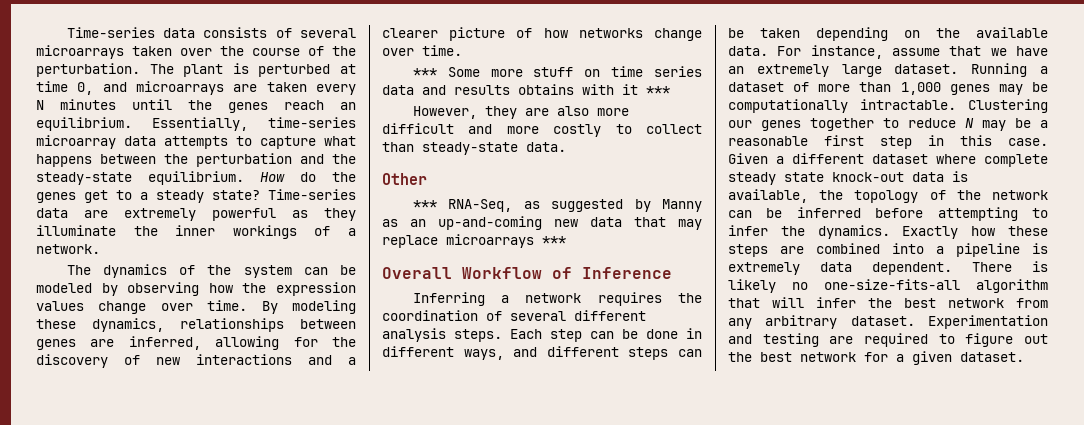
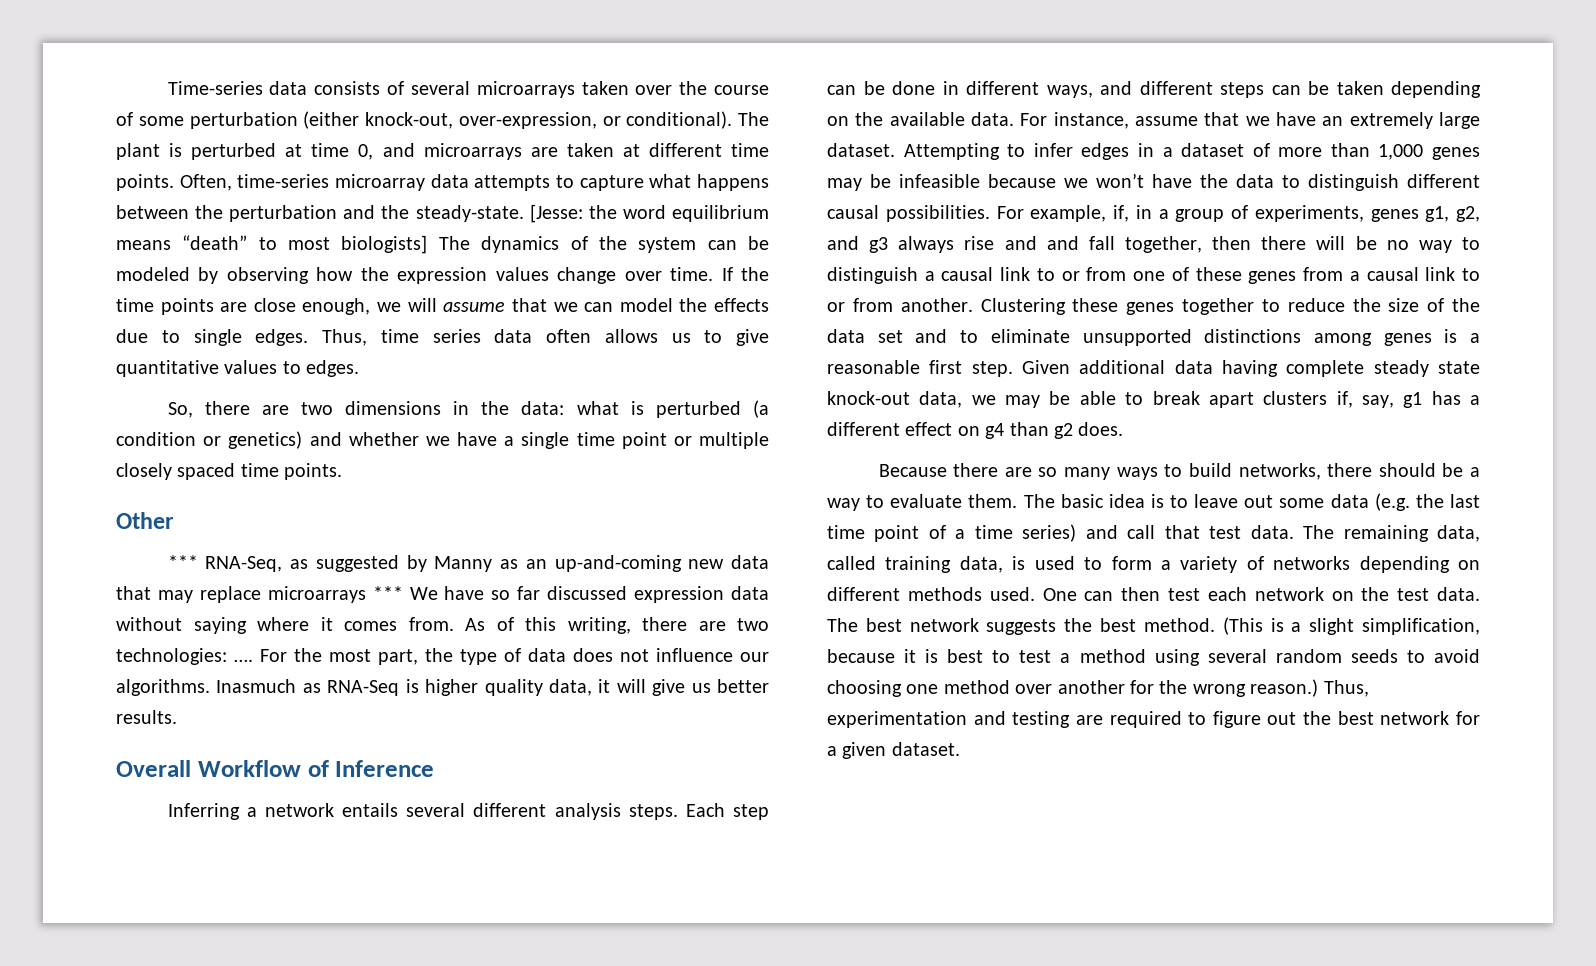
[332,46,356,56] [36,63,140,77] the perturbation. -> [138,111,733,129] some perturbation (either knock-out, over-expression, or conditional).
[316,84,356,95] [36,99,356,113] [36,117,248,131] every N minutes until the genes reach an equilibrium. Essentially, -> [622,143,769,157] [116,174,232,191] at different time points. Often,
[36,171,356,185] [36,189,356,203] [36,208,356,221] [36,225,356,239] [36,244,100,254] steady-state equilibrium. How do the genes get to a steady state? Time-series data are extremely powerful as they illuminate the inner workings of a network. // -> [415,204,769,223] [116,235,428,254] steady-state. [Jesse: the word equilibrium means “death” to most biologists]
[261,300,356,314] [36,318,356,332] [36,336,356,350] [36,354,356,368] [382,27,702,41] [382,45,462,56] [412,66,702,77] [382,84,670,95] [412,106,629,119] [382,123,702,137] [382,142,566,155] By modeling these dynamics, relationships between genes are inferred, allowing for the discovery of new interactions and a clearer picture of how networks change over time. // *** Some more stuff on time series data and results obtains with it *** // However, they are also more difficult and more costly to collect than steady-state data. -> [721,267,770,281] [116,298,769,315] [116,329,769,346] [116,360,360,377] [167,400,769,418] [116,431,769,449] [116,463,343,480] If the time points are close enough, we will assume that we can model the effects due to single edges. Thus, time series data often allows us to give quantitative values to edges. // So, there are two dimensions in the data: what is perturbed (a condition or genetics) and whether we have a single time point or multiple closely spaced time points.
(566, 240) none -> [409,586,770,603] [116,617,769,634] [116,648,769,665] [116,679,769,696] [116,710,177,724] We have so far discussed expression data without saying where it comes from. As of this writing, there are two technologies: …. For the most part, the type of data does not influence our algorithms. Inasmuch as RNA-Seq is higher quality data, it will give us better results.
[597,292,702,306] [382,310,502,321] requires the coordination of -> [342,803,399,817] entails
[971,63,1028,77] Running -> [903,143,1154,160] Attempting to infer edges in
[728,99,1048,113] [728,118,1048,131] [728,135,1048,149] [728,153,1048,167] [728,171,968,185] [728,189,1048,203] [728,207,1048,221] [728,225,1048,239] [728,243,1048,257] [728,261,1048,275] [728,279,1048,293] [728,297,1048,308] [728,315,1048,329] computationally intractable. Clustering our genes together to reduce N may be a reasonable first step in this case. Given a different dataset where complete steady state knock-out data is available, the topology of the network can be inferred before attempting to infer the dynamics. Exactly how these steps are combined into a pipeline is extremely data dependent. There is likely no one-size-fits-all algorithm that will infer the best network from any arbitrary dataset. Experimentation -> [899,173,1480,191] [827,205,1480,222] [827,236,1480,253] [827,267,1480,284] [827,298,1480,315] [827,329,1480,346] [827,360,1480,377] [827,391,1480,408] [827,422,1124,439] [878,463,1480,480] [827,493,1480,511] [827,524,1480,542] [827,556,1480,573] [827,587,1480,601] [827,617,1480,635] [827,649,1480,666] [827,679,1369,697] [827,711,967,728] infeasible because we won’t have the data to distinguish different causal possibilities. For example, if, in a group of experiments, genes g1, g2, and g3 always rise and and fall together, then there will be no way to distinguish a causal link to or from one of these genes from a causal link to or from another. Clustering these genes together to reduce the size of the data set and to eliminate unsupported distinctions among genes is a reasonable first step. Given additional data having complete steady state knock-out data, we may be able to break apart clusters if, say, g1 has a different effect on g4 than g2 does. // Because there are so many ways to build networks, there should be a way to evaluate them. The basic idea is to leave out some data (e.g. the last time point of a time series) and call that test data. The remaining data, called training data, is used to form a variety of networks depending on different methods used. One can then test each network on the test data. The best network suggests the best method. (This is a slight simplification, because it is best to test a method using several random seeds to avoid choosing one method over another for the wrong reason.) Thus, experimentation

